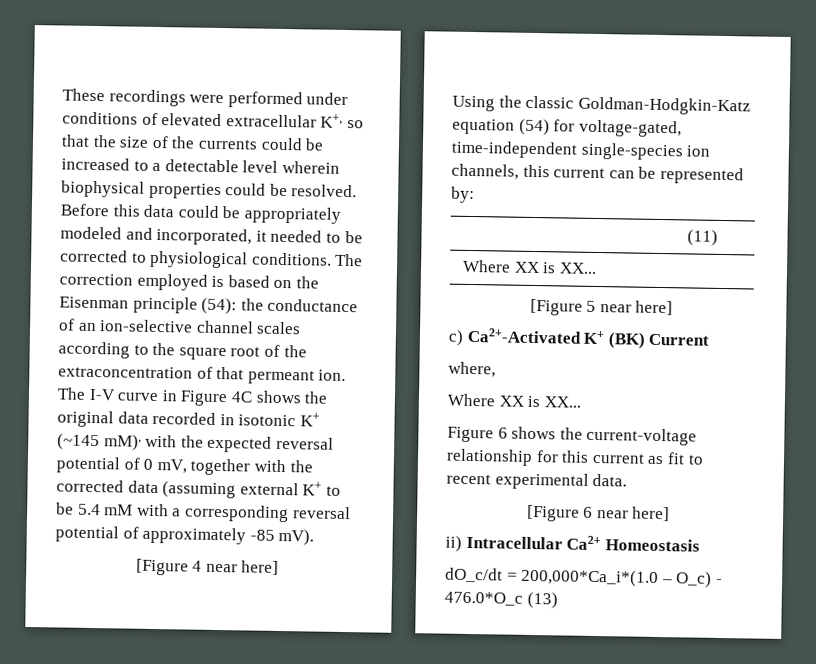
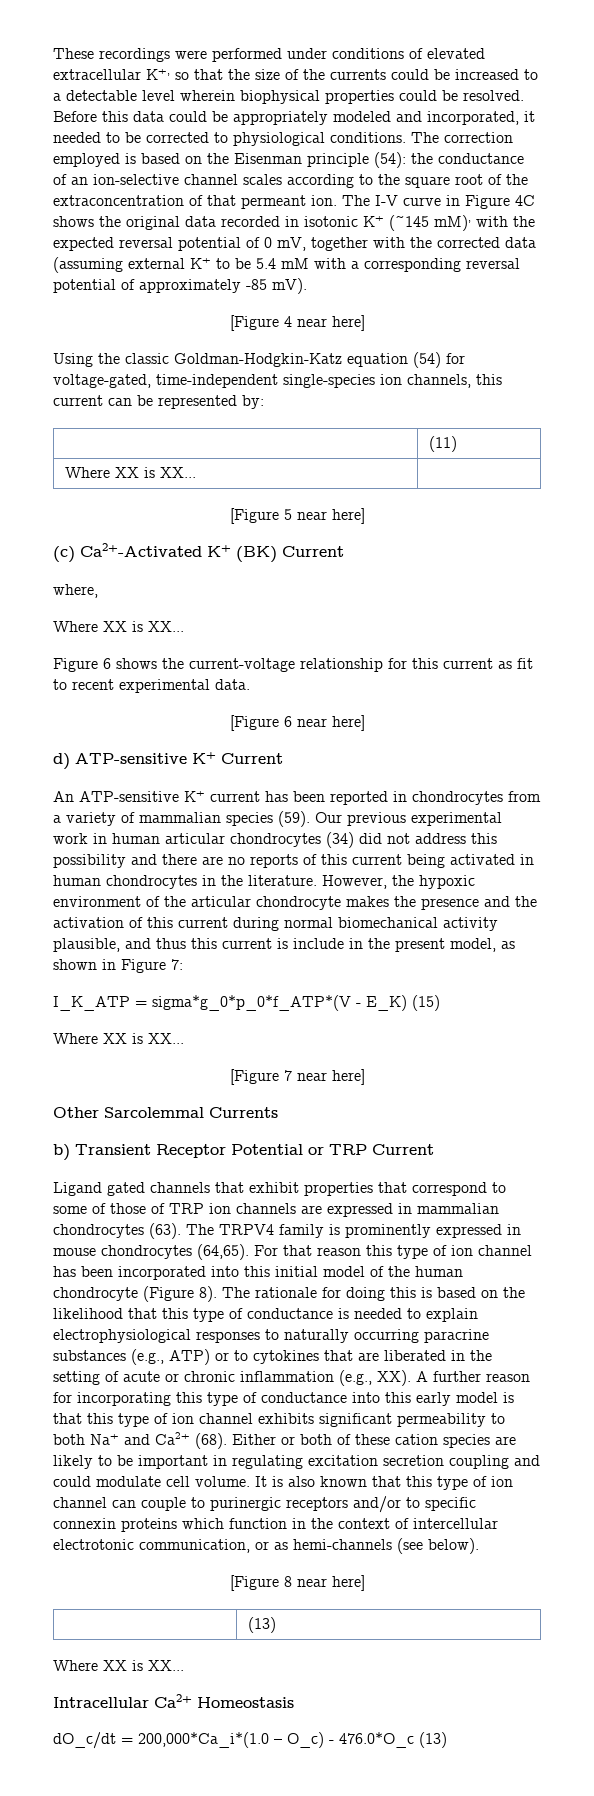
[448,329,464,346] c) -> [53,546,75,563] (c)
[445,535,462,552] ii) -> [53,752,283,770] [53,791,541,805] [53,811,502,827] [53,832,497,848] [53,854,534,868] [53,875,475,889] [53,896,537,910] [53,917,498,931] [53,938,515,952] [53,959,183,973] [53,995,440,1011] [53,1033,184,1044] [229,1069,365,1085] [53,1107,278,1118] [53,1144,434,1161] [53,1182,506,1196] [53,1203,499,1217] [53,1223,521,1239] [53,1244,532,1260] [53,1266,463,1280] [53,1286,525,1302] [53,1308,478,1322] [53,1329,489,1343] [53,1349,492,1365] [53,1370,530,1386] [53,1392,514,1406] [53,1413,505,1427] [53,1432,516,1449] [53,1455,540,1469] [53,1476,513,1490] [53,1496,476,1513] [53,1518,498,1532] [53,1538,479,1554] [229,1575,365,1591] [248,1617,277,1633] [53,1660,184,1671] d) ATP-sensitive K+ Current // An ATP-sensitive K+ current has been reported in chondrocytes from a variety of mammalian species (59). Our previous experimental work in human articular chondrocytes (34) did not address this possibility and there are no reports of this current being activated in human chondrocytes in the literature. However, the hypoxic environment of the articular chondrocyte makes the presence and the activation of this current during normal biomechanical activity plausible, and thus this current is include in the present model, as shown in Figure 7: // I_K_ATP = sigma*g_0*p_0*f_ATP*(V - E_K) (15) // Where XX is XX... // [Figure 7 near here] // Other Sarcolemmal Currents // b) Transient Receptor Potential or TRP Current // Ligand gated channels that exhibit properties that correspond to some of those of TRP ion channels are expressed in mammalian chondrocytes (63). The TRPV4 family is prominently expressed in mouse chondrocytes (64,65). For that reason this type of ion channel has been incorporated into this initial model of the human chondrocyte (Figure 8). The rationale for doing this is based on the likelihood that this type of conductance is needed to explain electrophysiological responses to naturally occurring paracrine substances (e.g., ATP) or to cytokines that are liberated in the setting of acute or chronic inflammation (e.g., XX). A further reason for incorporating this type of conductance into this early model is that this type of ion channel exhibits significant permeability to both Na+ and Ca2+ (68). Either or both of these cation species are likely to be important in regulating excitation secretion coupling and could modulate cell volume. It is also known that this type of ion channel can couple to purinergic receptors and/or to specific connexin proteins which function in the context of intercellular electrotonic communication, or as hemi-channels (see below). // [Figure 8 near here] // | (13) // Where XX is XX... //

